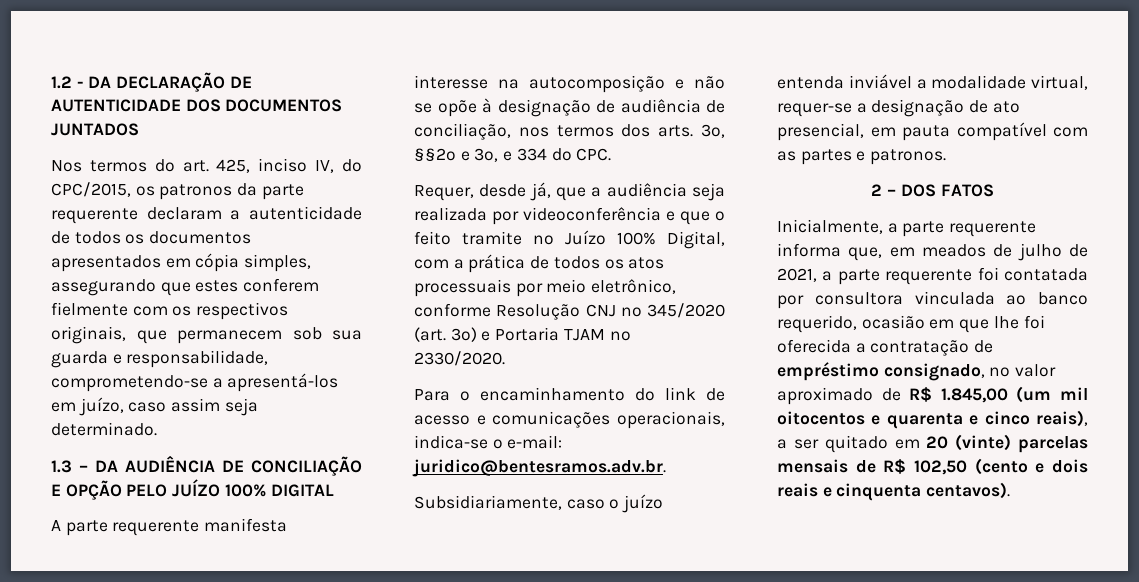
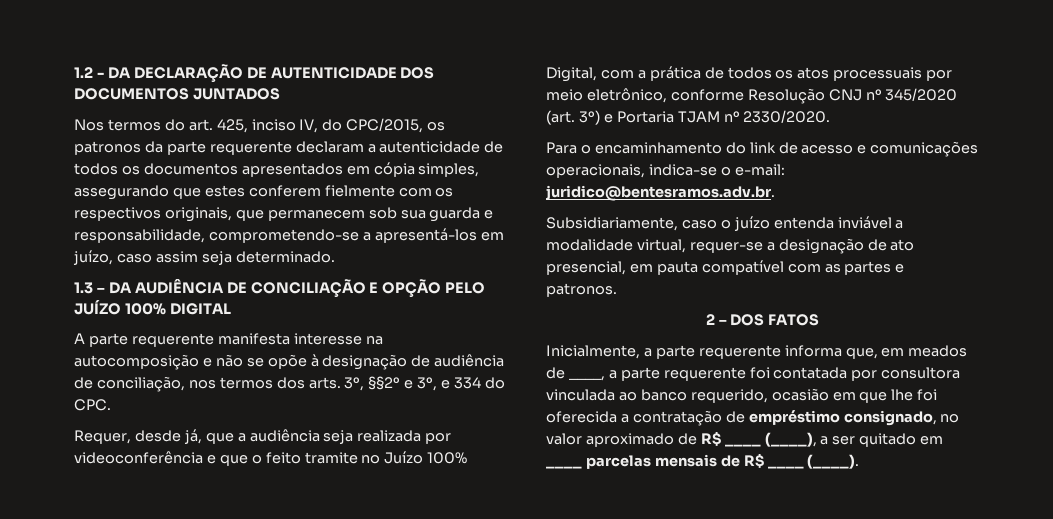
[1017,243,1088,261] [777,268,817,282] julho de 2021, -> [568,376,605,381] ____,
[940,386,1088,403] [777,410,1088,429] 1.845,00 (um mil oitocentos e quarenta e cinco reais), -> [724,432,817,447] ____ (____),
[926,434,1012,451] 20 (vinte) -> [546,466,582,469] ____
[914,458,1088,475] [777,482,1011,501] 102,50 (cento e dois reais e cinquenta centavos). -> [767,454,860,469] ____ (____).

